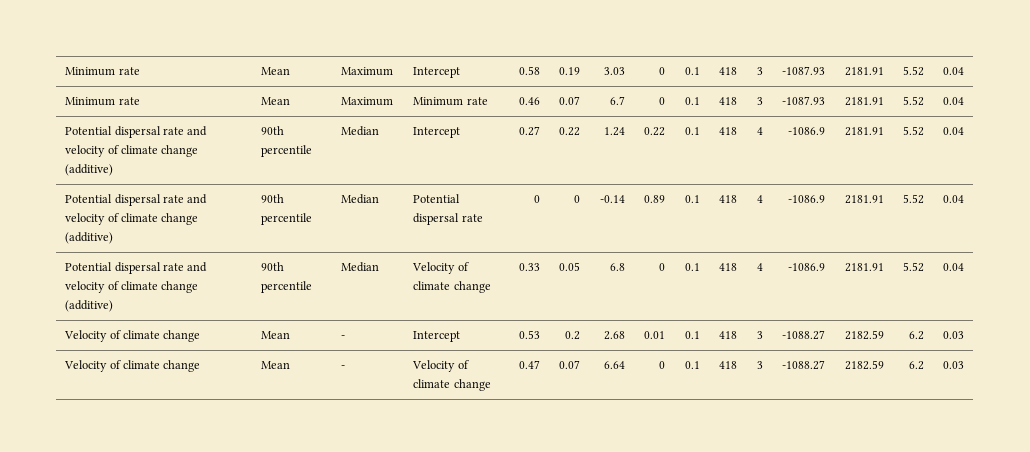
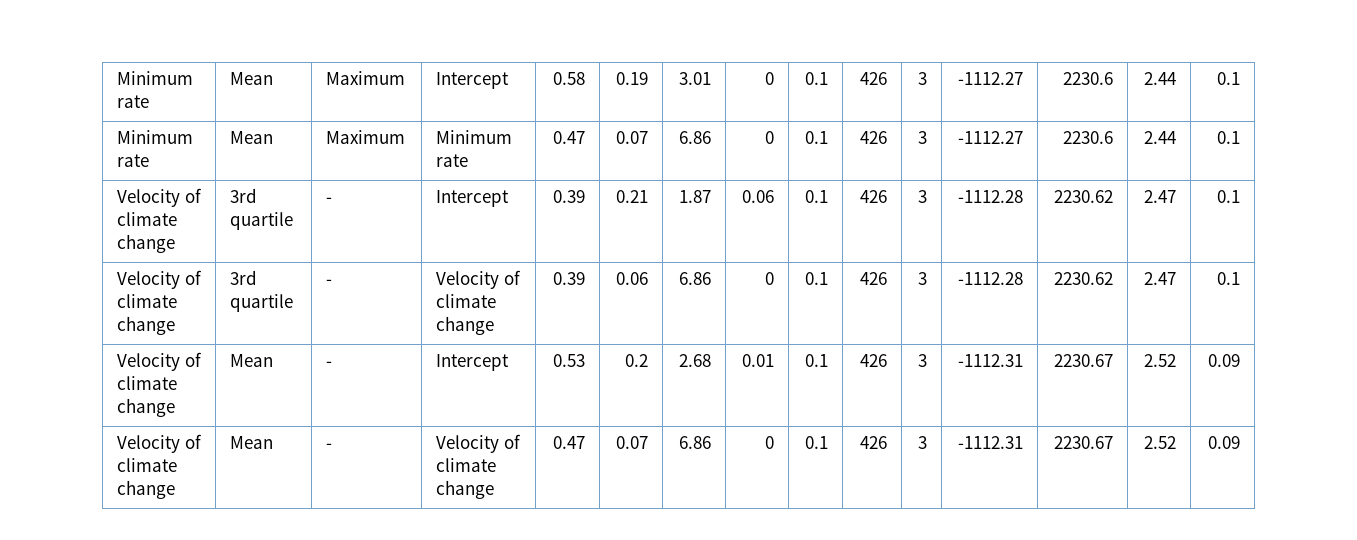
[603,67,625,75] [658,67,665,75] [684,67,700,75] [718,67,737,75] [756,67,763,75] [781,66,825,75] [844,67,884,76] [902,66,924,76] [942,67,964,75] 3.03 | 0 | 0.1 | 418 | 3 | -1087.93 | 2181.91 | 5.52 | 0.04 -> [678,72,711,85] [764,72,774,85] [804,72,828,85] [859,72,887,85] [917,72,927,85] [957,72,1023,85] [1062,72,1113,85] [1143,72,1176,85] [1216,72,1240,85] 3.01 | 0 | 0.1 | 426 | 3 | -1112.27 | 2230.6 | 2.44 | 0.1
[518,97,540,105] [558,96,580,105] [609,96,625,105] [658,97,665,105] [684,97,700,105] [718,97,737,105] [756,97,763,105] [781,96,825,105] [844,97,884,106] [902,96,924,106] [942,97,964,105] [65,126,208,138] [65,145,199,157] [65,164,114,176] [261,126,285,135] [261,145,313,157] [341,126,380,136] [413,127,461,138] [518,126,540,136] [558,127,580,136] [603,127,625,136] [643,127,665,136] [684,127,700,135] [718,127,737,135] [756,127,763,135] [787,127,825,135] [844,127,884,136] [902,126,924,136] [942,127,964,135] [65,194,208,206] [65,213,199,225] [65,232,114,244] [261,194,285,203] [261,213,313,225] [341,194,380,204] [413,194,461,203] [413,213,483,225] [533,195,540,203] [573,195,580,203] [599,195,625,203] [643,195,665,203] [684,195,700,203] [718,195,737,203] [756,195,763,203] [787,195,825,203] [844,195,884,204] [902,194,924,204] [942,195,964,203] [65,262,208,274] [65,281,199,293] [65,300,114,312] [261,262,285,271] [261,281,313,293] [341,262,380,272] [412,262,469,274] [413,281,491,293] [518,263,540,271] [558,262,580,271] [609,263,625,271] [658,263,665,271] [684,263,700,271] [718,263,737,271] [756,263,763,271] [787,263,825,271] [844,263,884,272] [902,262,924,272] [942,263,964,271] 0.46 | 0.07 | 6.7 | 0 | 0.1 | 418 | 3 | -1087.93 | 2181.91 | 5.52 | 0.04 // Potential dispersal rate and velocity of climate change (additive) | 90th percentile | Median | Intercept | 0.27 | 0.22 | 1.24 | 0.22 | 0.1 | 418 | 4 | -1086.9 | 2181.91 | 5.52 | 0.04 // Potential dispersal rate and velocity of climate change (additive) | 90th percentile | Median | Potential dispersal rate | 0 | 0 | -0.14 | 0.89 | 0.1 | 418 | 4 | -1086.9 | 2181.91 | 5.52 | 0.04 // Potential dispersal rate and velocity of climate change (additive) | 90th percentile | Median | Velocity of climate change | 0.33 | 0.05 | 6.8 | 0 | 0.1 | 418 | 4 | -1086.9 | 2181.91 | 5.52 | 0.04 -> [552,131,585,144] [615,131,648,144] [678,131,711,144] [764,131,774,144] [804,131,828,144] [859,131,887,144] [917,131,927,144] [957,131,1023,144] [1062,131,1113,144] [1143,131,1176,144] [1216,131,1240,144] [117,188,202,207] [117,212,178,226] [117,234,176,253] [230,188,258,203] [230,212,294,230] [326,197,333,203] [436,190,510,207] [552,190,585,203] [615,190,648,203] [678,190,711,203] [741,190,774,203] [804,190,828,203] [859,190,887,203] [917,190,927,203] [957,190,1023,203] [1053,190,1113,203] [1143,190,1176,203] [1216,190,1240,203] [117,270,202,289] [117,294,178,308] [117,316,176,335] [230,270,258,285] [230,294,294,312] [326,279,333,285] [436,270,521,289] [436,294,497,308] [436,316,495,335] [552,272,585,285] [615,272,648,285] [678,272,711,285] [764,272,774,285] [804,272,828,285] [859,272,887,285] [917,272,927,285] [957,272,1023,285] [1053,272,1113,285] [1143,272,1176,285] [1216,272,1240,285] 0.47 | 0.07 | 6.86 | 0 | 0.1 | 426 | 3 | -1112.27 | 2230.6 | 2.44 | 0.1 // Velocity of climate change | 3rd quartile | - | Intercept | 0.39 | 0.21 | 1.87 | 0.06 | 0.1 | 426 | 3 | -1112.28 | 2230.62 | 2.47 | 0.1 // Velocity of climate change | 3rd quartile | - | Velocity of climate change | 0.39 | 0.06 | 6.86 | 0 | 0.1 | 426 | 3 | -1112.28 | 2230.62 | 2.47 | 0.1
[718,331,737,339] [756,331,763,339] [781,330,825,340] [844,330,884,340] [908,331,924,340] [942,331,964,339] 418 | 3 | -1088.27 | 2182.59 | 6.2 | 0.03 -> [859,354,887,367] [917,354,927,367] [957,354,1023,367] [1053,354,1113,367] [1143,354,1176,367] [1207,354,1240,367] 426 | 3 | -1112.31 | 2230.67 | 2.52 | 0.09
[603,361,625,369] [658,361,665,369] [684,361,700,369] [718,361,737,369] [756,361,763,369] [781,360,825,370] [844,360,884,370] [908,361,924,370] [942,361,964,369] 6.64 | 0 | 0.1 | 418 | 3 | -1088.27 | 2182.59 | 6.2 | 0.03 -> [678,436,711,449] [764,436,774,449] [804,436,828,449] [859,436,887,449] [917,436,927,449] [957,436,1023,449] [1053,436,1113,449] [1143,436,1176,449] [1207,436,1240,449] 6.86 | 0 | 0.1 | 426 | 3 | -1112.31 | 2230.67 | 2.52 | 0.09

